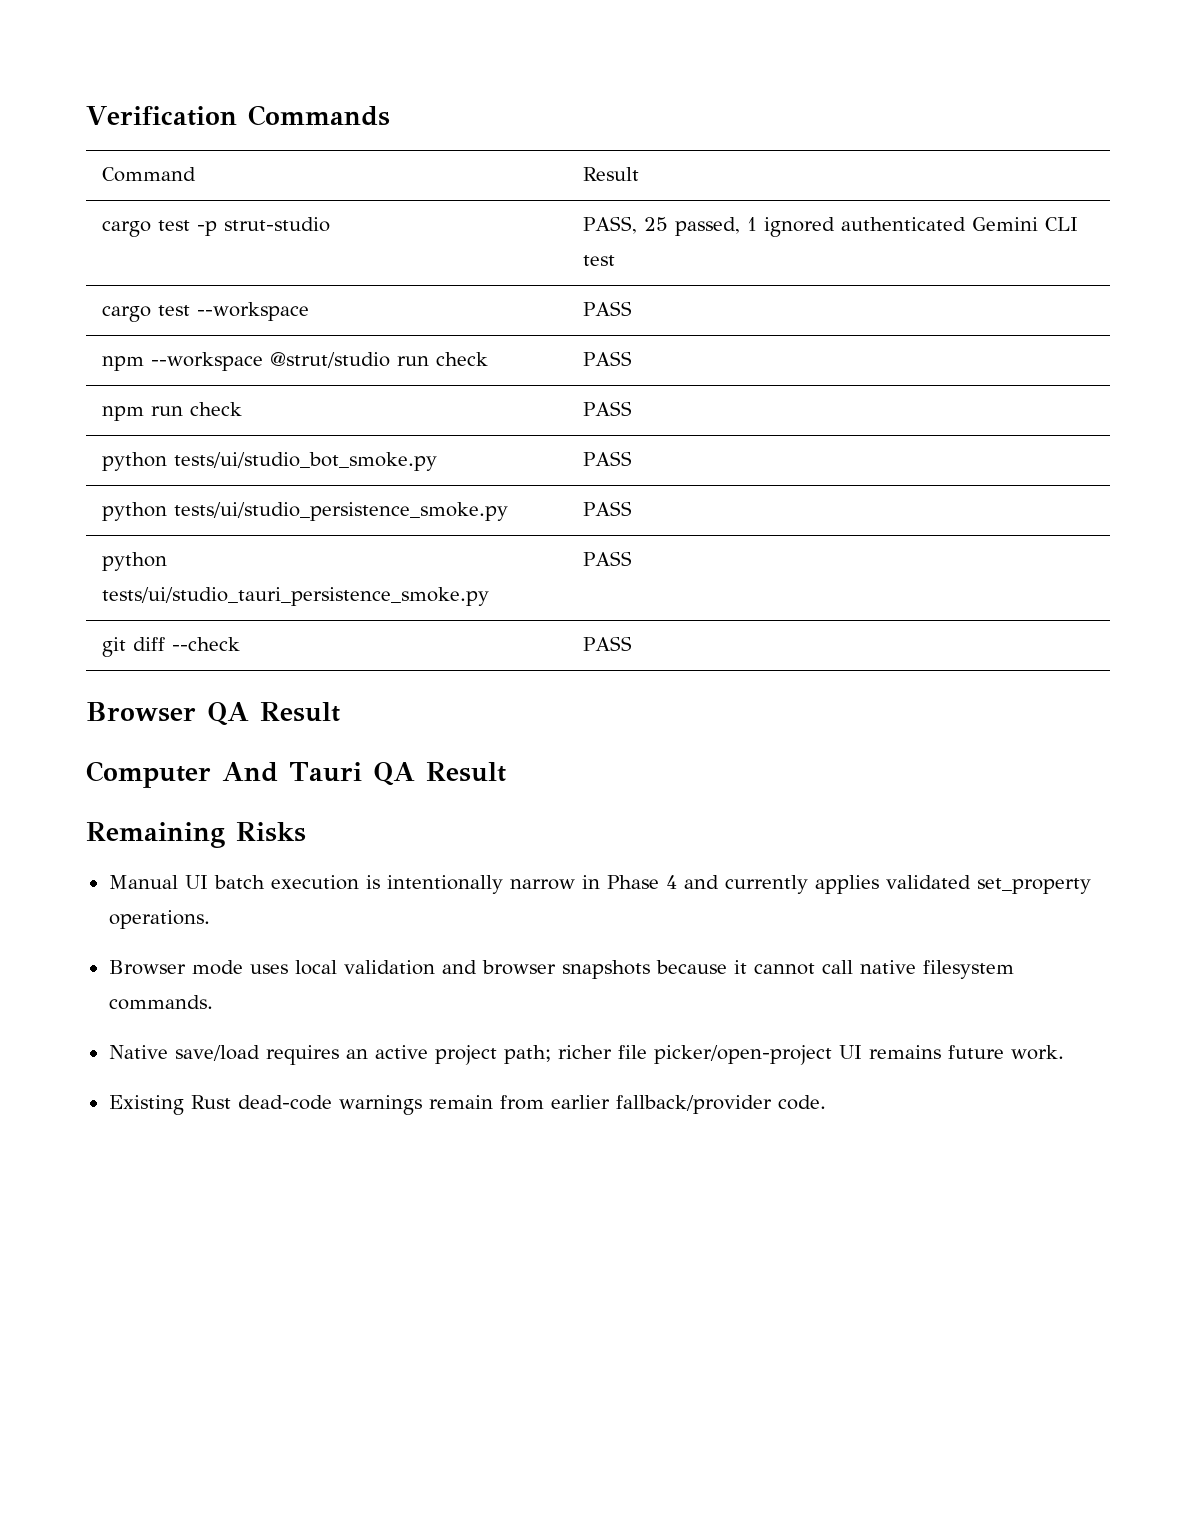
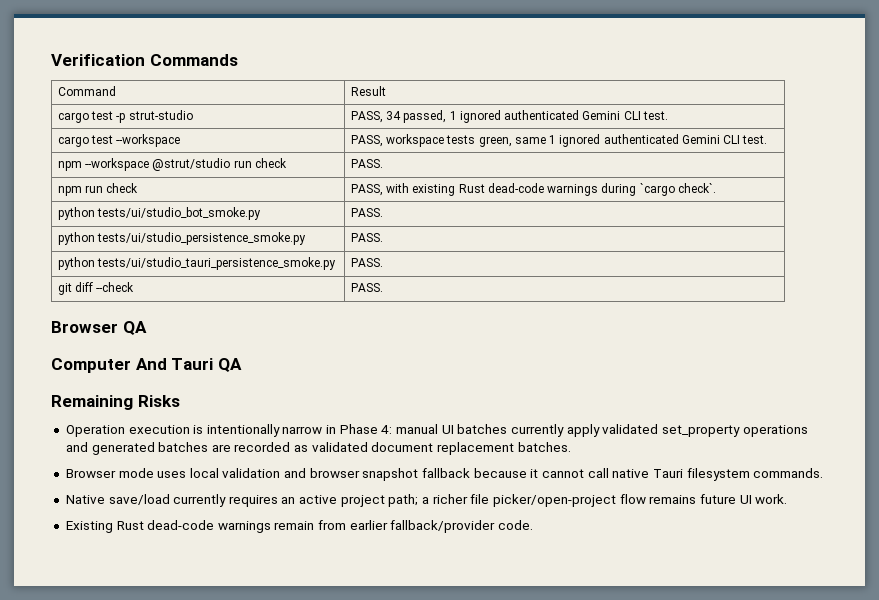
[643,217,668,231] 25 -> [386,111,402,120] 34
[582,255,615,266] test -> [642,111,668,120] test.
[582,301,632,316] PASS -> [350,134,768,147] PASS, workspace tests green, same 1 ignored authenticated Gemini CLI test.
[582,351,632,366] PASS -> [350,159,383,168] PASS.
[582,401,632,416] PASS -> [350,183,716,196] PASS, with existing Rust dead-code warnings during `cargo check`.
[582,451,632,466] PASS -> [350,208,383,217] PASS.
[582,501,632,516] PASS -> [350,233,383,242] PASS.
[582,551,632,566] PASS -> [350,258,383,267] PASS.
[582,636,632,651] PASS -> [350,283,383,292] PASS.
[260,702,340,722] Result -> (147, 328) none
[425,762,506,782] Result -> (242, 365) none
[108,875,265,889] Manual UI batch -> [65,425,125,437] Operation
[665,875,1091,894] [108,910,210,929] 4 and currently applies validated set_property operations. -> [381,424,808,437] [65,442,571,455] 4: manual UI batches currently apply validated set_property operations and generated batches are recorded as validated document replacement batches.
[561,960,650,979] snapshots -> [362,468,471,481] snapshot fallback
(916, 967) none -> [652,469,683,478] Tauri
(260, 1053) none -> [173,494,227,507] currently
(551, 1054) none -> [422,497,430,504] a
[838,1045,862,1059] UI -> [619,494,646,504] flow
(1004, 1052) none -> [739,495,752,504] UI

